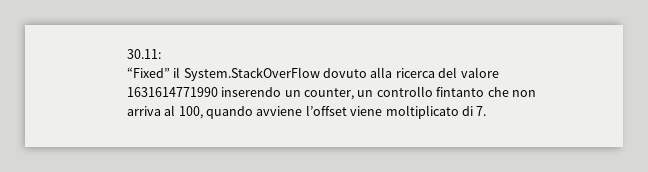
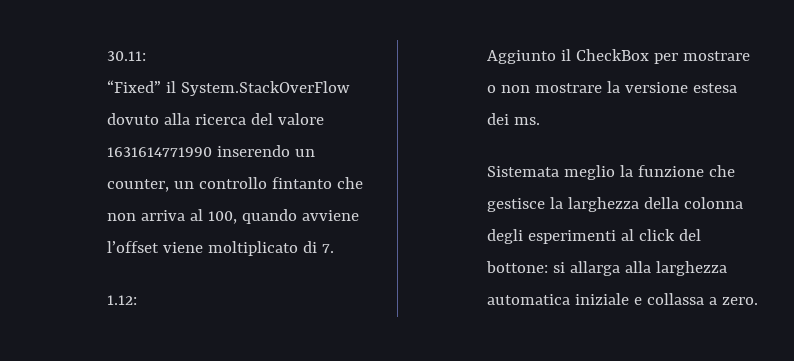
(487, 111) none -> [106,295,137,305] [486,49,750,64] [486,81,737,93] [486,113,540,125] [486,165,735,180] [486,197,743,212] [486,229,701,244] [485,261,727,276] [486,293,758,305] // 1.12: // Aggiunto il CheckBox per mostrare o non mostrare la versione estesa dei ms. // Sistemata meglio la funzione che gestisce la larghezza della colonna degli esperimenti al click del bottone: si allarga alla larghezza automatica iniziale e collassa a zero.

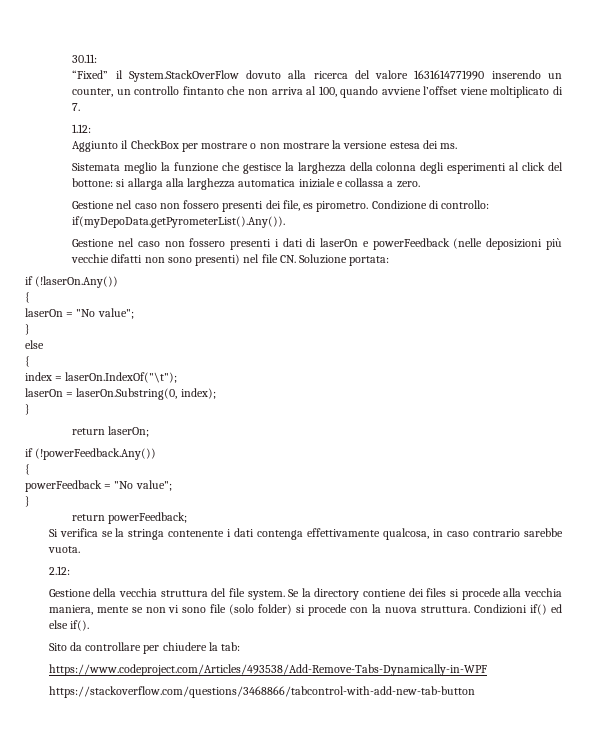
(758, 301) none -> [72,200,490,212] [72,216,286,228] [72,238,562,250] [71,254,390,266] [25,276,119,288] [25,292,30,303] [25,308,134,319] [25,324,30,335] [25,340,44,349] [25,356,30,367] [25,372,178,383] [25,388,216,400] [25,404,30,415] [72,426,150,437] [25,448,157,460] [25,464,30,475] [25,480,172,492] [25,496,30,507] [72,512,188,524] [48,528,563,540] [47,546,80,553] [48,566,70,575] [48,588,562,600] [48,604,562,616] [48,620,89,631] [48,642,241,654] [48,664,487,676] [48,686,475,698] // Gestione nel caso non fossero presenti dei file, es pirometro. Condizione di controllo: if(myDepoData.getPyrometerList().Any()). // Gestione nel caso non fossero presenti i dati di laserOn e powerFeedback (nelle deposizioni più vecchie difatti non sono presenti) nel file CN. Soluzione portata: // if (!laserOn.Any()) // { // laserOn = "No value"; // } // else // { // index = laserOn.IndexOf("\t"); // laserOn = laserOn.Substring(0, index); // } // return laserOn; // if (!powerFeedback.Any()) // { // powerFeedback = "No value"; // } // return powerFeedback; // Si verifica se la stringa contenente i dati contenga effettivamente qualcosa, in caso contrario sarebbe vuota. // 2.12: // Gestione della vecchia struttura del file system. Se la directory contiene dei files si procede alla vecchia maniera, mente se non vi sono file (solo folder) si procede con la nuova struttura. Condizioni if() ed else if(). // Sito da controllare per chiudere la tab: // https://www.codeproject.com/Articles/493538/Add-Remove-Tabs-Dynamically-in-WPF // https://stackoverflow.com/questions/3468866/tabcontrol-with-add-new-tab-button

